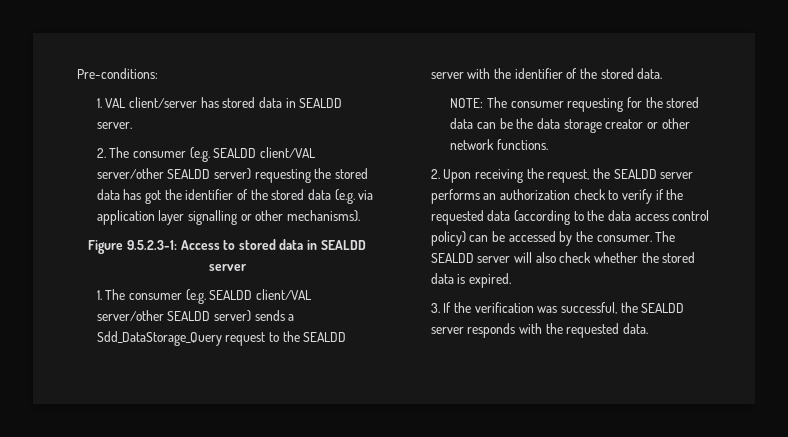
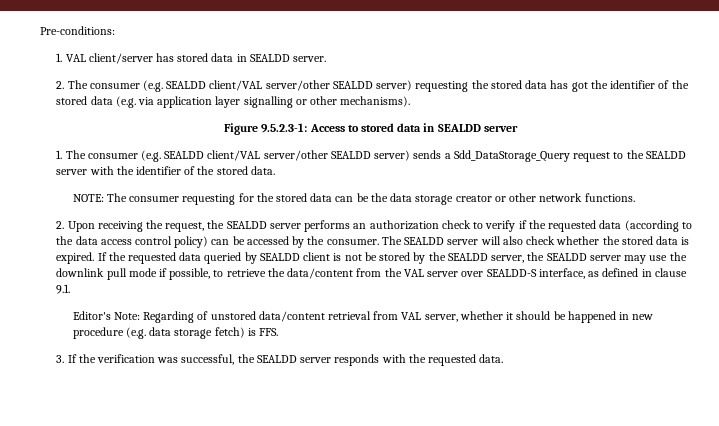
(512, 280) none -> [97,252,687,264] [56,268,687,280] [56,284,71,294] [72,311,654,323] [72,327,279,339] If the requested data queried by SEALDD client is not be stored by the SEALDD server, the SEALDD server may use the downlink pull mode if possible, to retrieve the data/content from the VAL server over SEALDD-S interface, as defined in clause 9.1. // Editor's Note: Regarding of unstored data/content retrieval from VAL server, whether it should be happened in new procedure (e.g. data storage fetch) is FFS.

